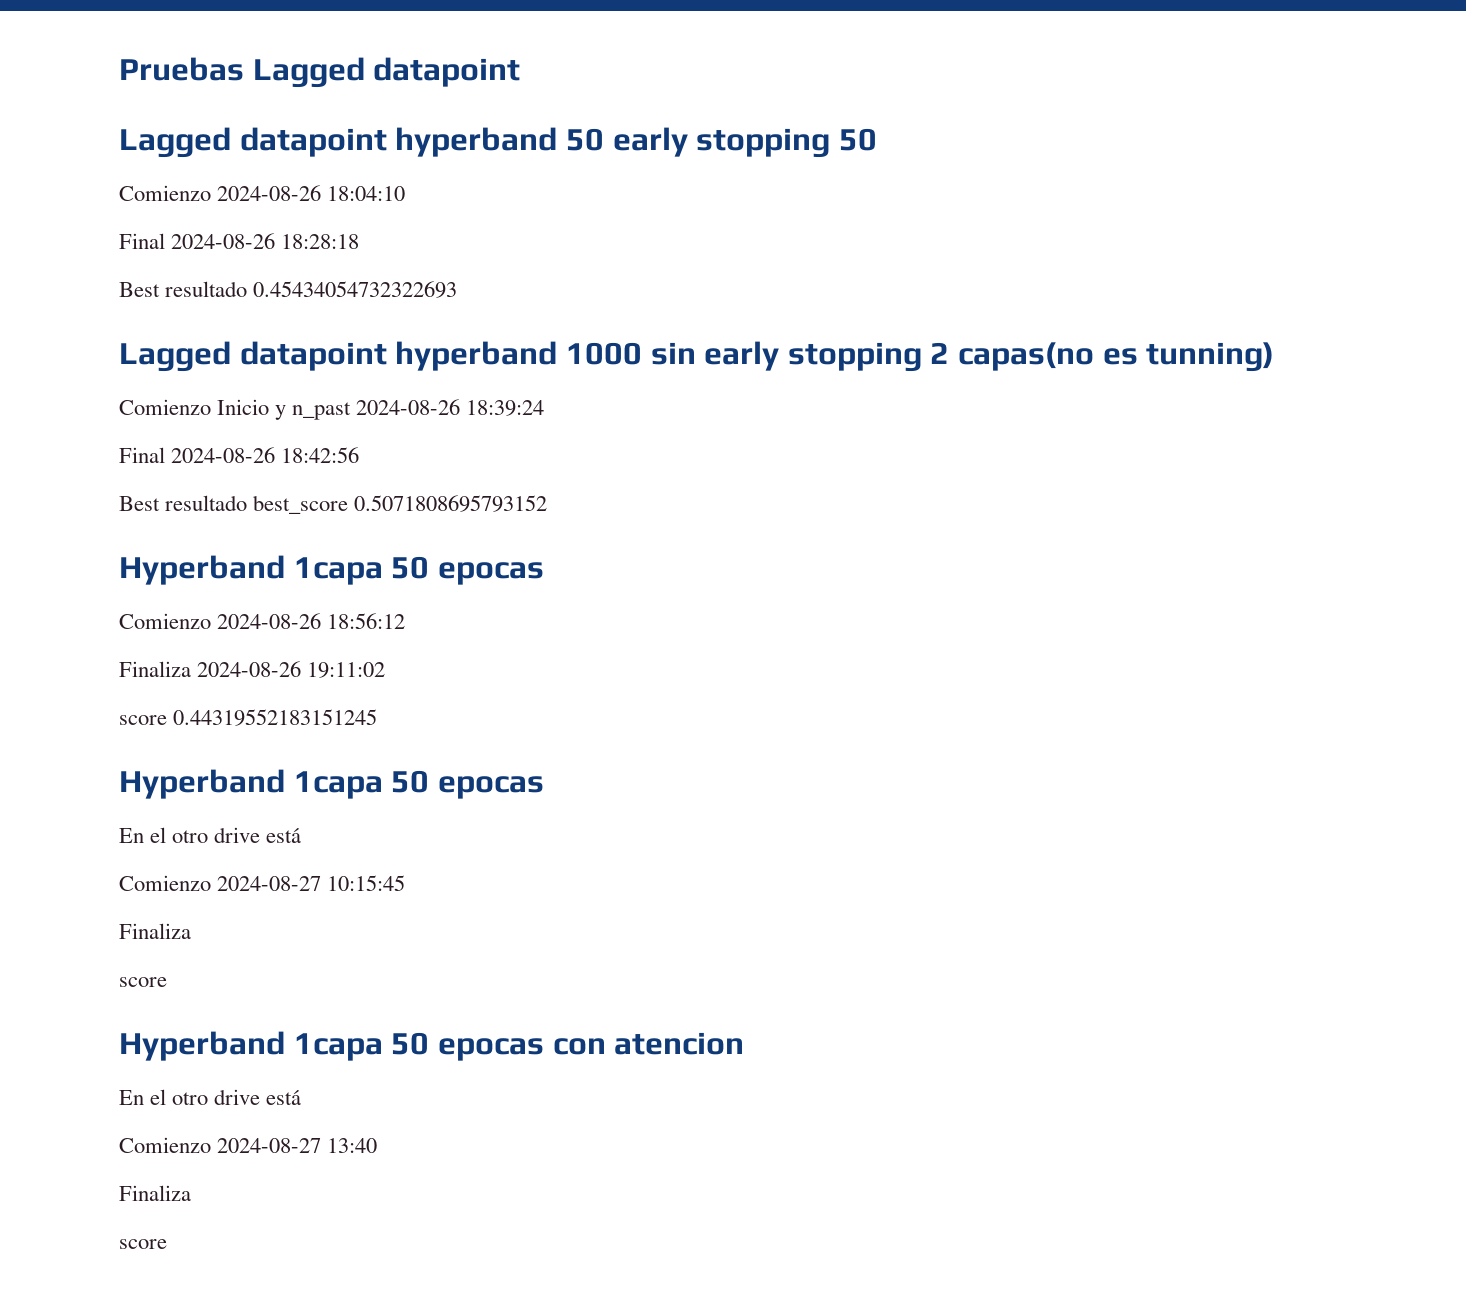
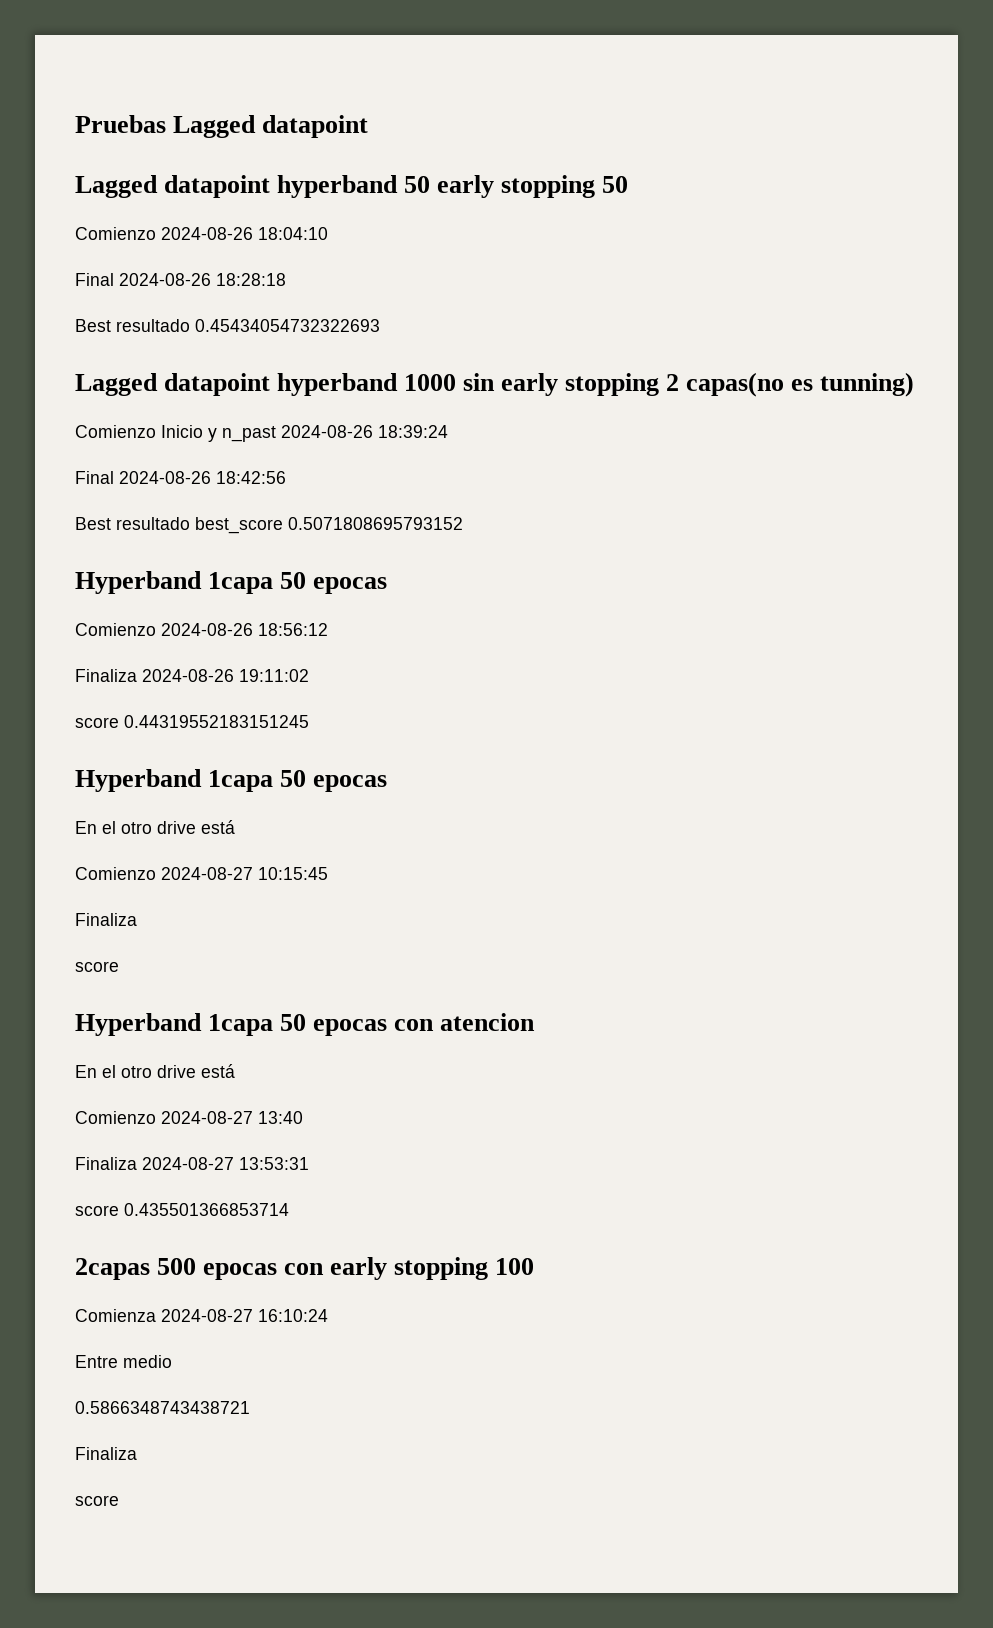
(378, 1145) none -> [75,1157,309,1170] [75,1203,289,1216] [75,1257,535,1280] [75,1309,328,1322] [75,1355,172,1368] [75,1401,250,1414] // Finaliza 2024-08-27 13:53:31 // score 0.435501366853714 // 2capas 500 epocas con early stopping 100 // Comienza 2024-08-27 16:10:24 // Entre medio // 0.5866348743438721

